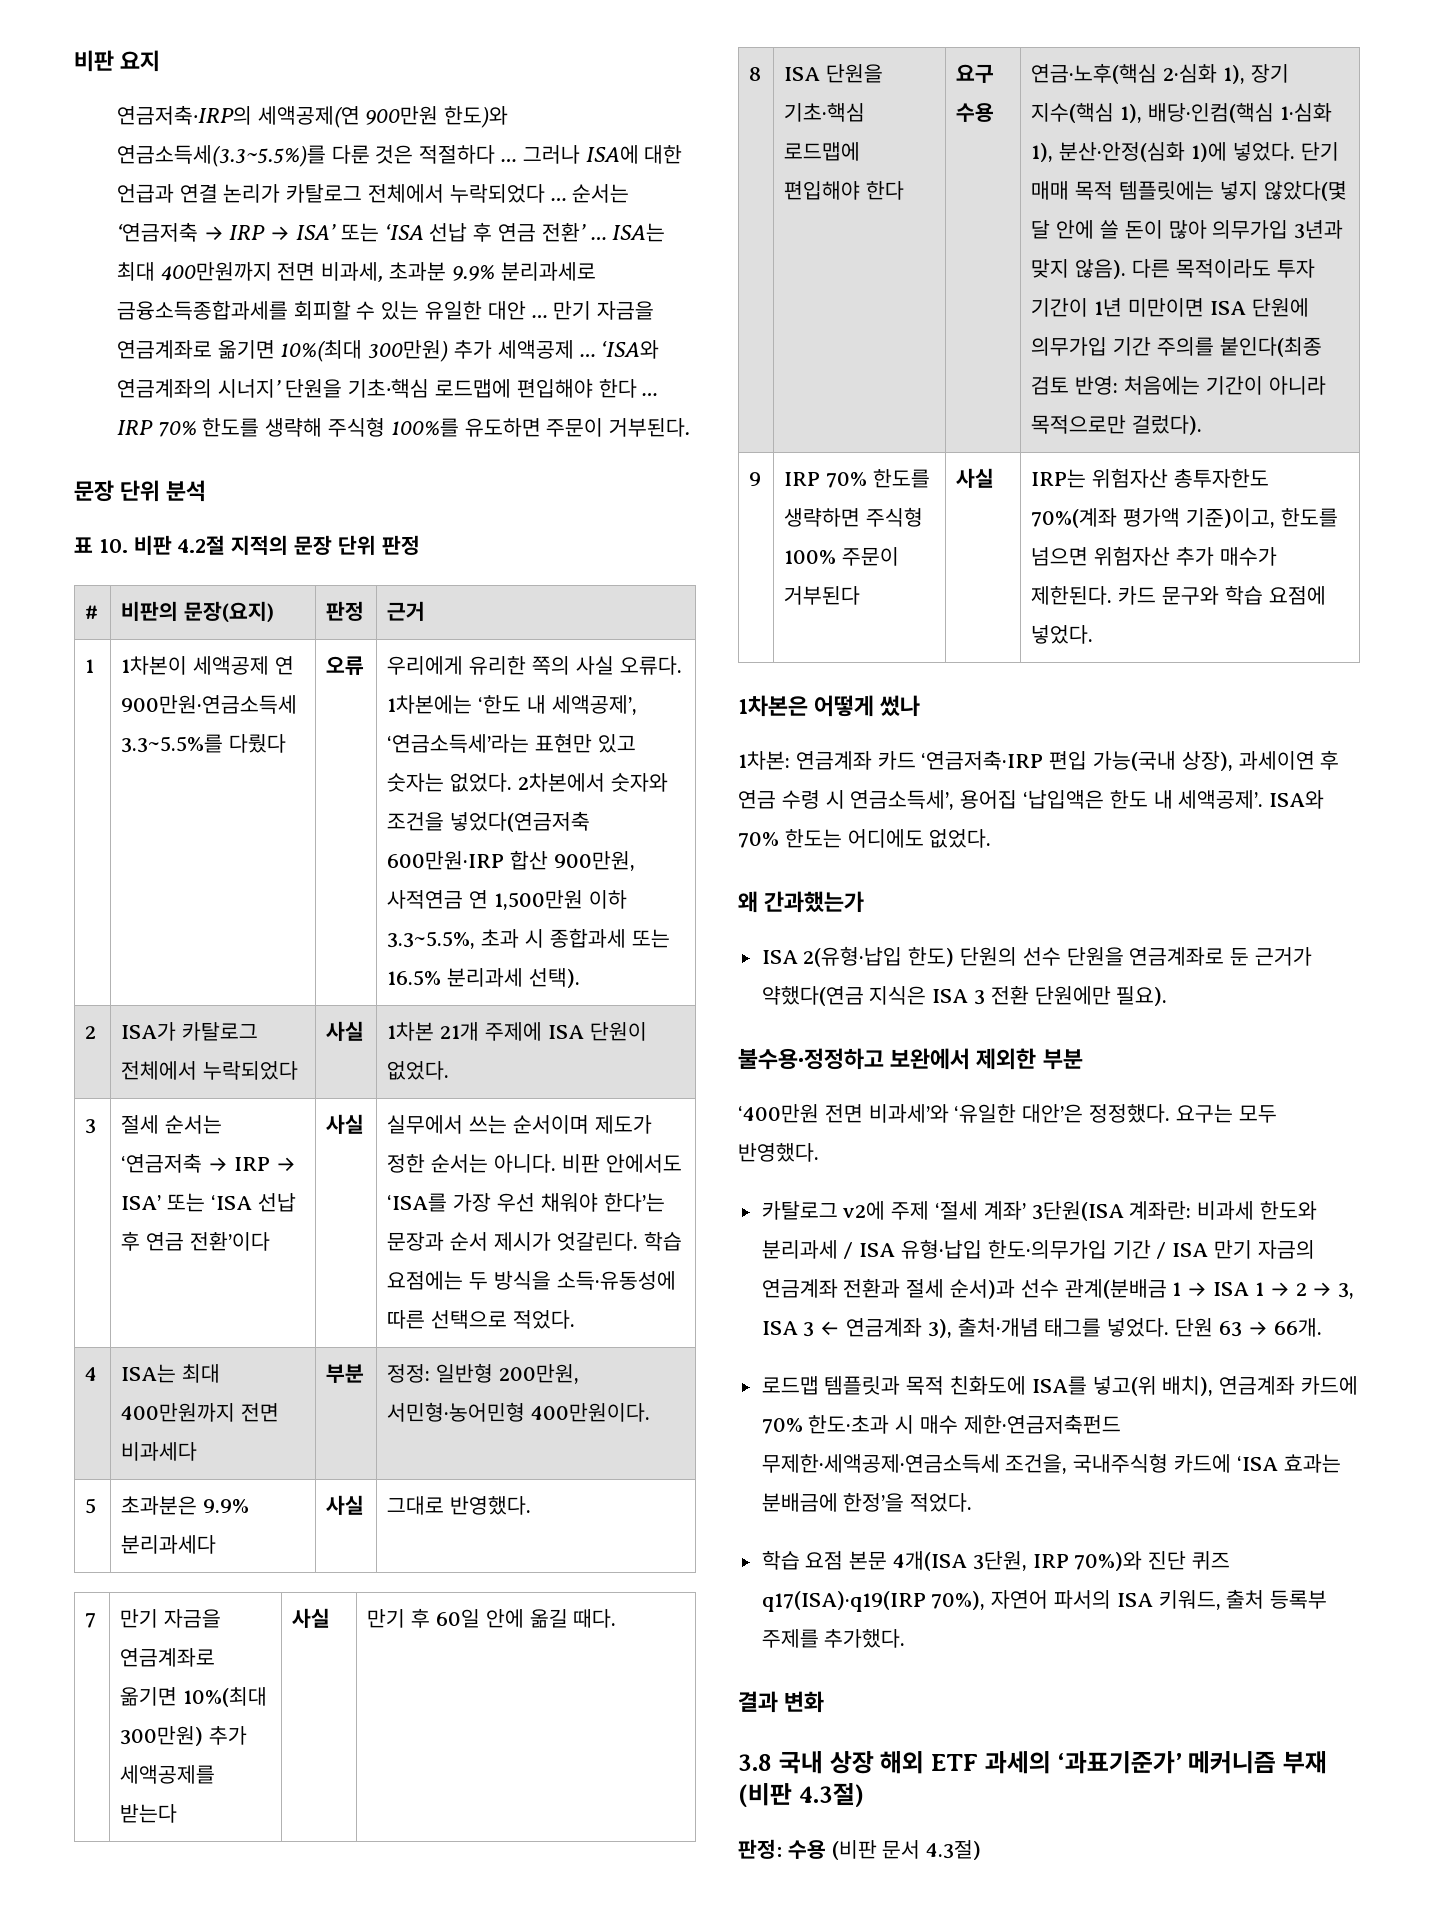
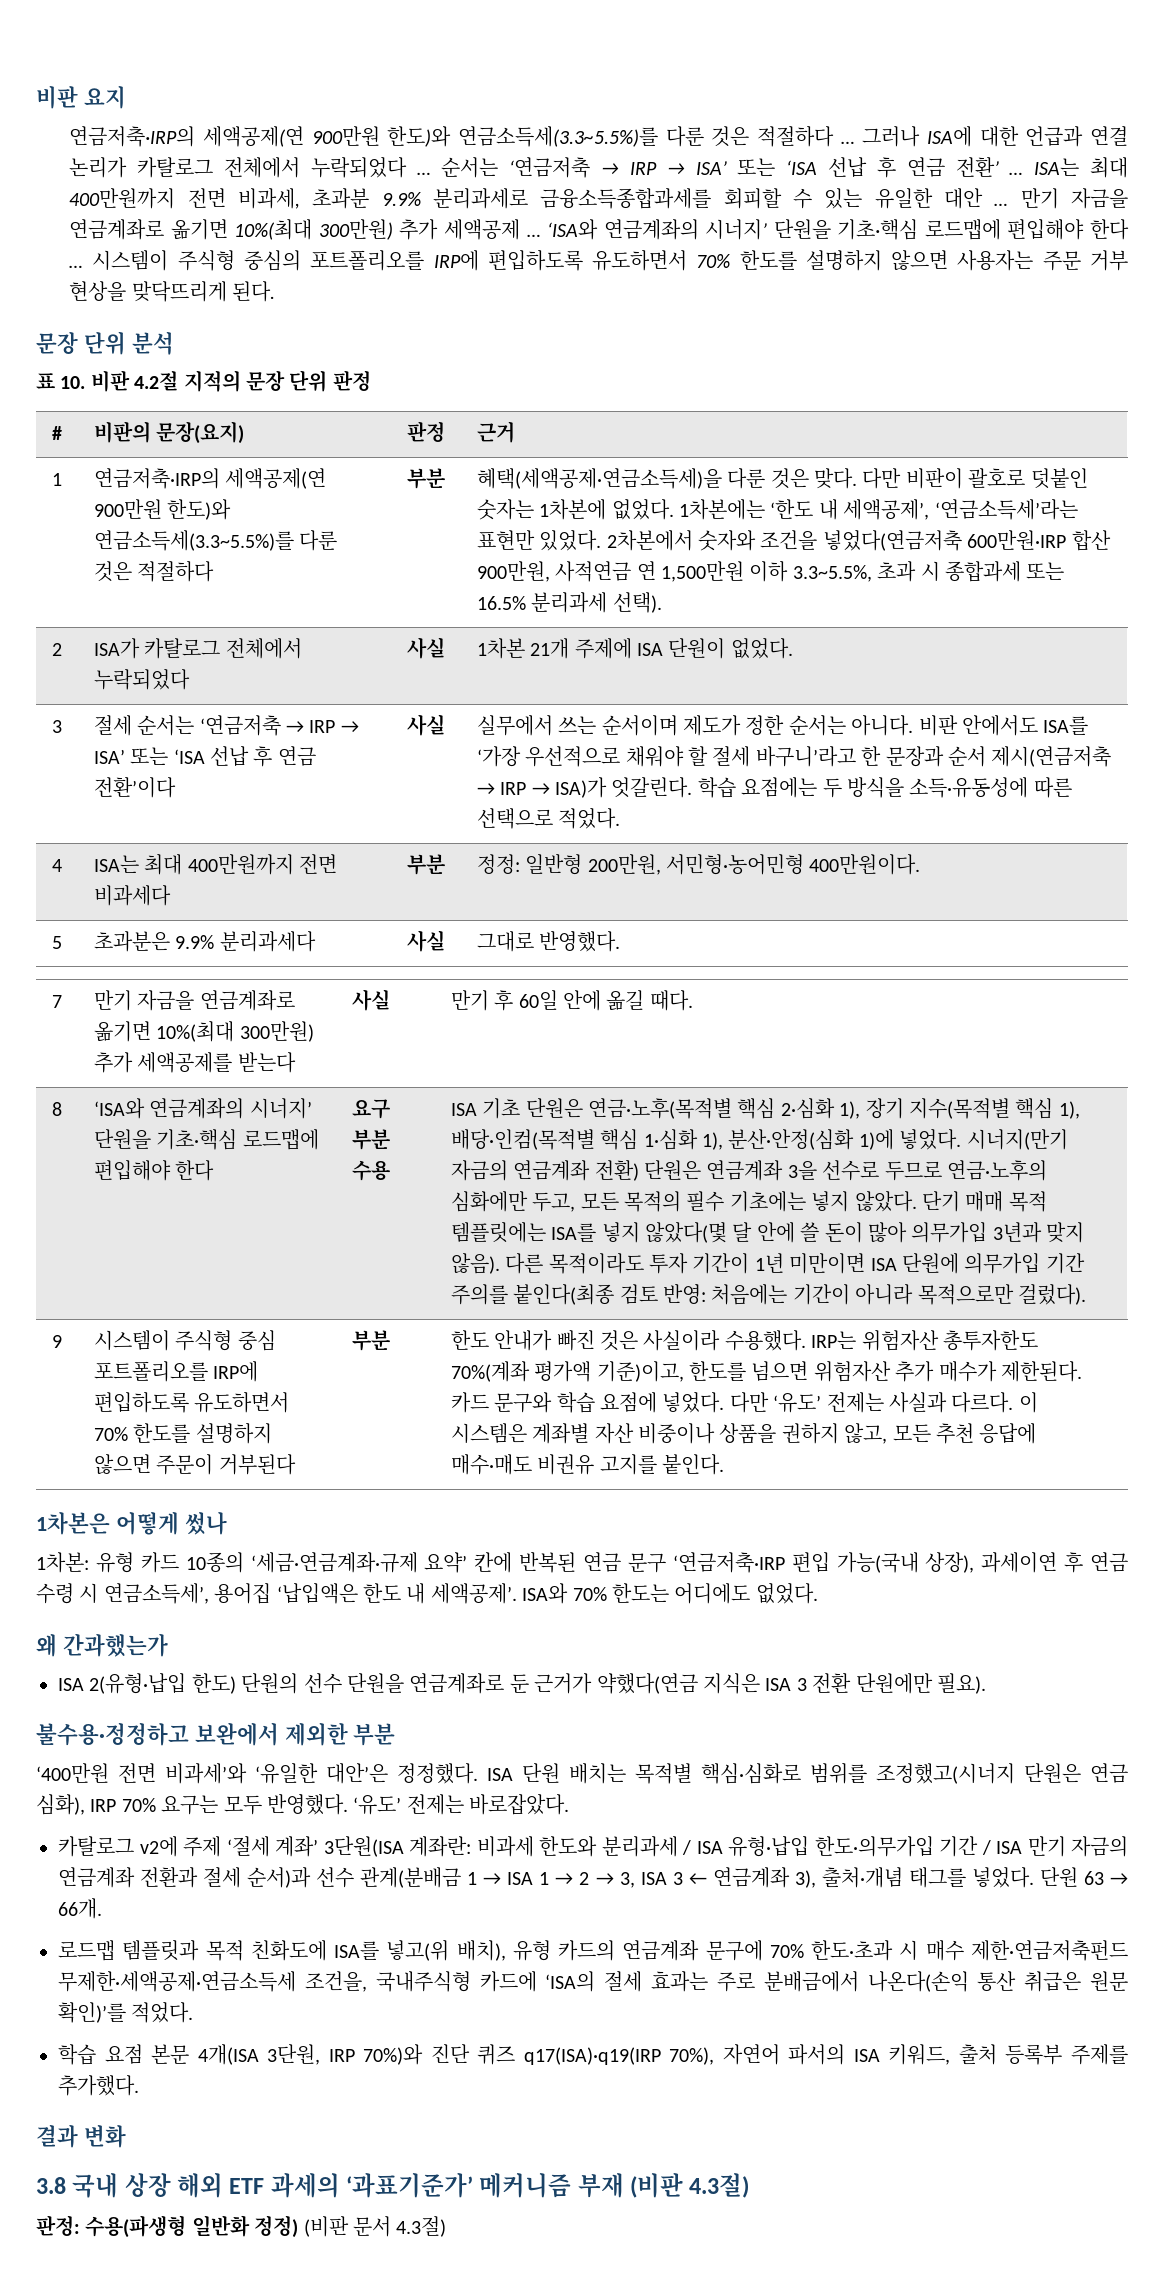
[116,417,691,437] IRP 70% 한도를 생략해 주식형 100%를 유도하면 주문이 거부된다. -> [92,250,1129,271] [69,281,275,302] 시스템이 주식형 중심의 포트폴리오를 IRP에 편입하도록 유도하면서 70% 한도를 설명하지 않으면 사용자는 주문 거부 현상을 맞닥뜨리게 된다.
[121,656,295,675] [121,695,298,714] [121,734,287,753] [326,656,365,675] [387,656,682,675] 1차본이 세액공제 연 900만원·연금소득세 3.3~5.5%를 다뤘다 | 오류 | 우리에게 유리한 쪽의 사실 오류다. -> [93,468,327,489] [93,499,232,520] [93,530,338,551] [93,561,215,582] [406,468,445,489] [476,468,1088,489] [476,499,674,520] 연금저축·IRP의 세액공제(연 900만원 한도)와 연금소득세(3.3~5.5%)를 다룬 것은 적절하다 | 부분 | 혜택(세액공제·연금소득세)을 다룬 것은 맞다. 다만 비판이 괄호로 덧붙인 숫자는 1차본에 없었다.
[598,734,637,753] [387,773,513,792] 있고 숫자는 없었다. -> [539,530,602,551] 있었다.
[387,1193,665,1212] [387,1232,552,1251] ‘ISA를 가장 우선 채워야 한다’는 문장과 순서 제시가 -> [1043,716,1089,735] [476,746,1112,767] [476,777,607,798] ISA를 ‘가장 우선적으로 채워야 할 절세 바구니’라고 한 문장과 순서 제시(연금저축 → IRP → ISA)가
[784,67,821,81] ISA -> [93,1098,312,1119] ‘ISA와 연금계좌의 시너지’
(995, 73) none -> [351,1129,390,1150] 부분
[1031,63,1289,84] [1031,103,1275,123] 연금·노후(핵심 2·심화 1), 장기 지수(핵심 1), 배당·인컴(핵심 -> [450,1098,1080,1119] [450,1129,639,1150] ISA 기초 단원은 연금·노후(목적별 핵심 2·심화 1), 장기 지수(목적별 핵심 1), 배당·인컴(목적별 핵심
(1295, 151) none -> [966,1129,1068,1150] [450,1160,1047,1181] [450,1191,917,1212] 시너지(만기 자금의 연금계좌 전환) 단원은 연금계좌 3을 선수로 두므로 연금·노후의 심화에만 두고, 모든 목적의 필수 기초에는 넣지 않았다.
(1215, 190) none -> [551,1223,597,1242] ISA를
[784,469,931,488] [784,507,924,527] [784,547,900,566] [784,586,861,605] [956,468,995,488] IRP 70% 한도를 생략하면 주식형 100% 주문이 거부된다 | 사실 | -> [93,1330,276,1351] [93,1361,259,1382] [93,1392,290,1413] [93,1423,272,1444] [93,1454,296,1475] [351,1330,390,1351] [450,1330,806,1351] 시스템이 주식형 중심 포트폴리오를 IRP에 편입하도록 유도하면서 70% 한도를 설명하지 않으면 주문이 거부된다 | 부분 | 한도 안내가 빠진 것은 사실이라 수용했다.
[738,695,921,717] [738,751,916,770] // 1차본은 어떻게 썼나 // 1차본: 연금계좌 카드 -> [729,1392,1038,1413] [450,1423,1037,1444] [450,1454,724,1475] [36,1512,227,1535] [36,1552,666,1573] 다만 ‘유도’ 전제는 사실과 다르다. 이 시스템은 계좌별 자산 비중이나 상품을 권하지 않고, 모든 추천 응답에 매수·매도 비권유 고지를 붙인다. // 1차본은 어떻게 썼나 // 1차본: 유형 카드 10종의 ‘세금·연금계좌·규제 요약’ 칸에 반복된 연금 문구
(1171, 1113) none -> [487,1763,1128,1784] [36,1794,156,1815] ISA 단원 배치는 목적별 핵심·심화로 범위를 조정했고(시너지 단원은 연금 심화), IRP 70%
(819, 1152) none -> [353,1794,570,1815] ‘유도’ 전제는 바로잡았다.
[1219,1376,1359,1395] 연금계좌 카드에 -> [512,1940,763,1961] 유형 카드의 연금계좌 문구에
[1236,1454,1341,1473] [761,1493,905,1512] ‘ISA 효과는 분배금에 한정’을 -> [545,1971,1129,1992] [58,2002,126,2023] ‘ISA의 절세 효과는 주로 분배금에서 나온다(손익 통산 취급은 원문 확인)’를
[787,1840,826,1859] 수용 -> [85,2215,299,2238] 수용(파생형 일반화 정정)

